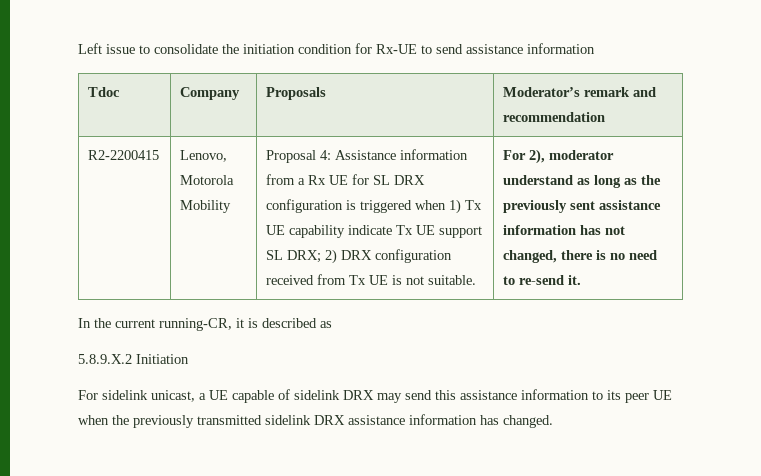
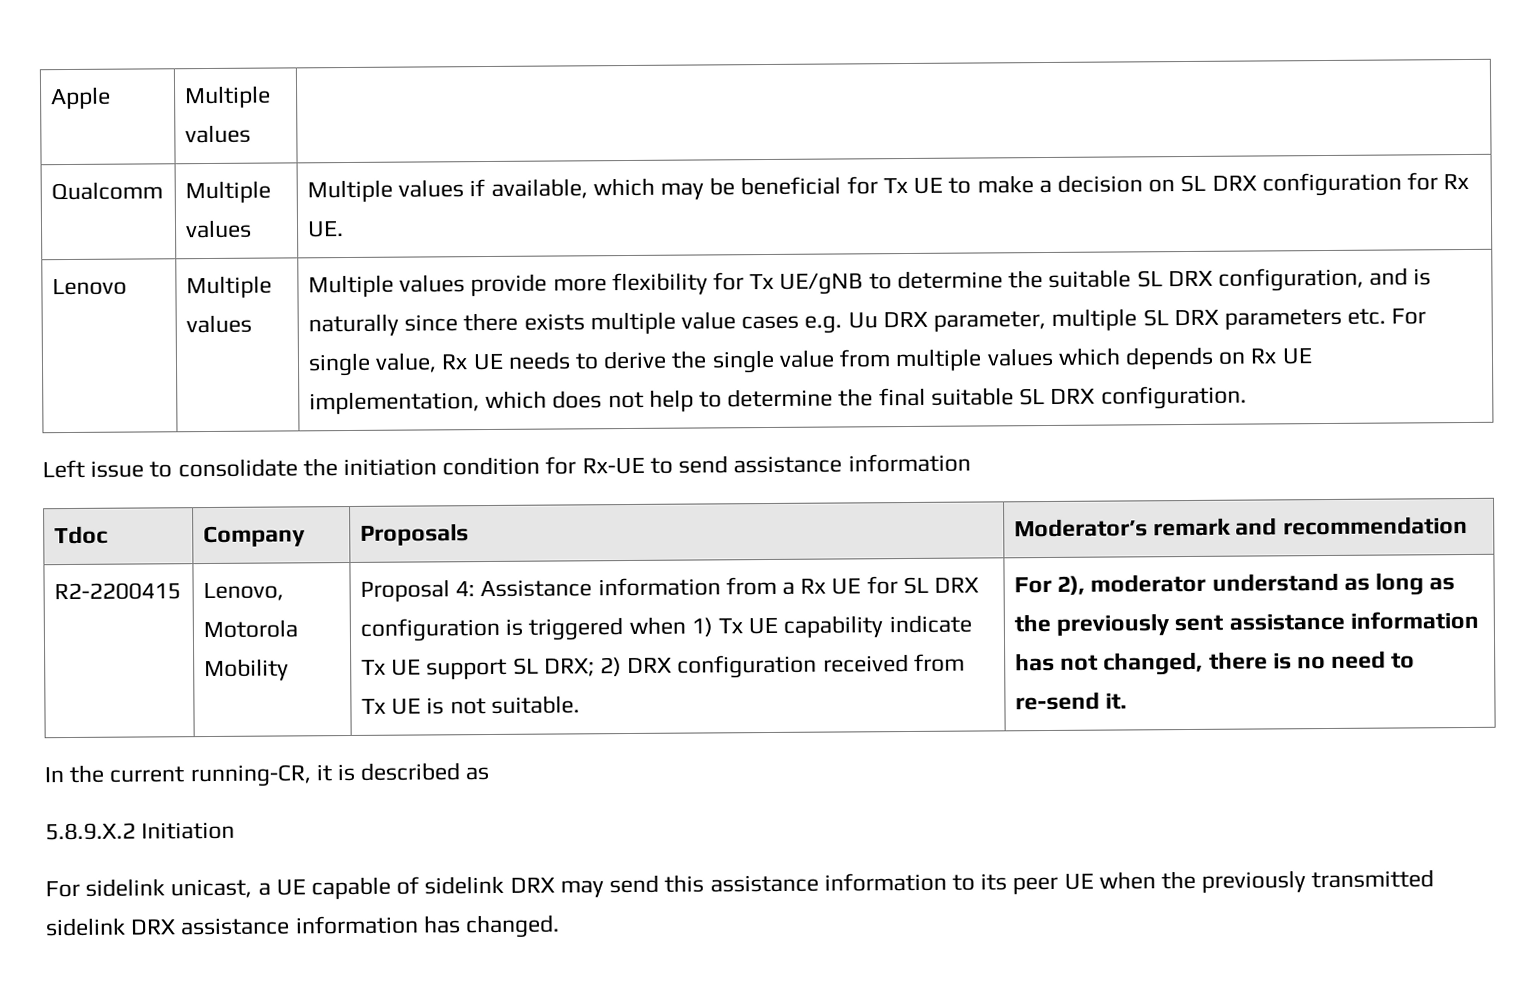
(78, 48) none -> [51,86,112,110] [185,85,272,109] [185,124,252,144] [51,181,164,201] [185,180,272,204] [185,219,253,239] [307,172,1470,203] [307,221,345,238] [52,278,128,296] [186,275,273,299] [186,314,253,334] [308,267,1432,298] [308,308,1427,337] [308,346,1313,377] [309,385,1247,415] Apple | Multiple values | // Qualcomm | Multiple values | Multiple values if available, which may be beneficial for Tx UE to make a decision on SL DRX configuration for Rx UE. // Lenovo | Multiple values | Multiple values provide more flexibility for Tx UE/gNB to determine the suitable SL DRX configuration, and is naturally since there exists multiple value cases e.g. Uu DRX parameter, multiple SL DRX parameters etc. For single value, Rx UE needs to derive the single value from multiple values which depends on Rx UE implementation, which does not help to determine the final suitable SL DRX configuration. //

